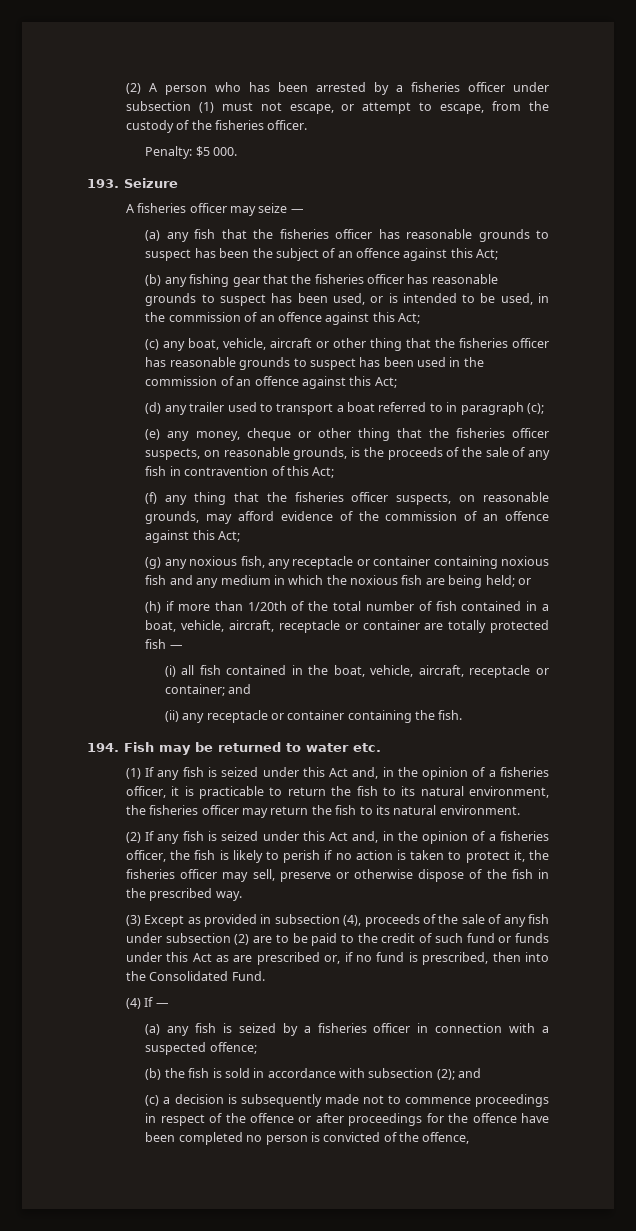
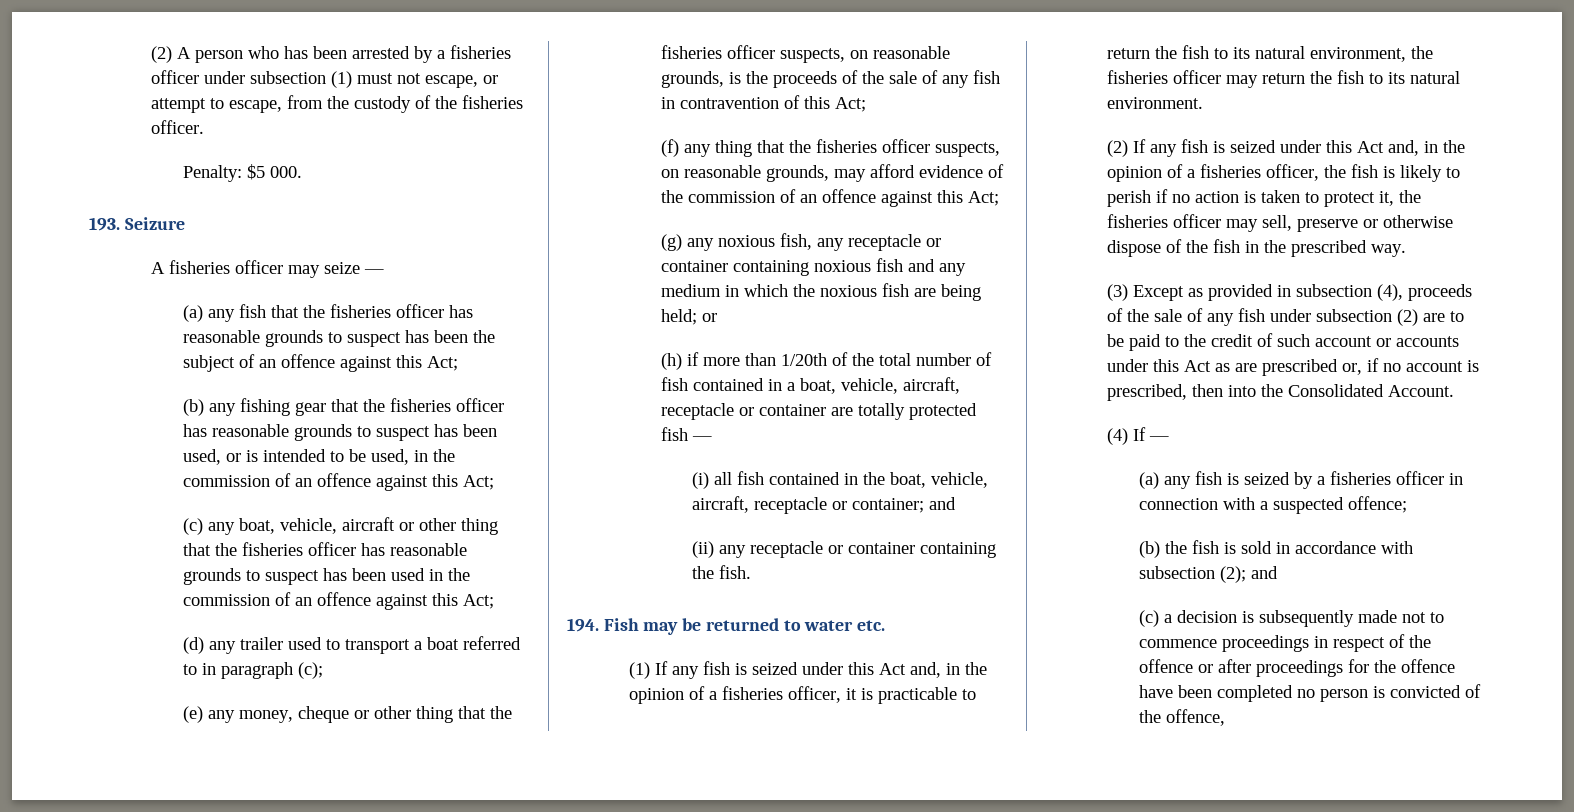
[466,933,550,943] fund or funds -> [1315,336,1460,347] account or accounts
[376,952,405,962] fund -> [1406,361,1464,372] account
[231,971,265,981] Fund. -> [1388,385,1455,397] Account.

